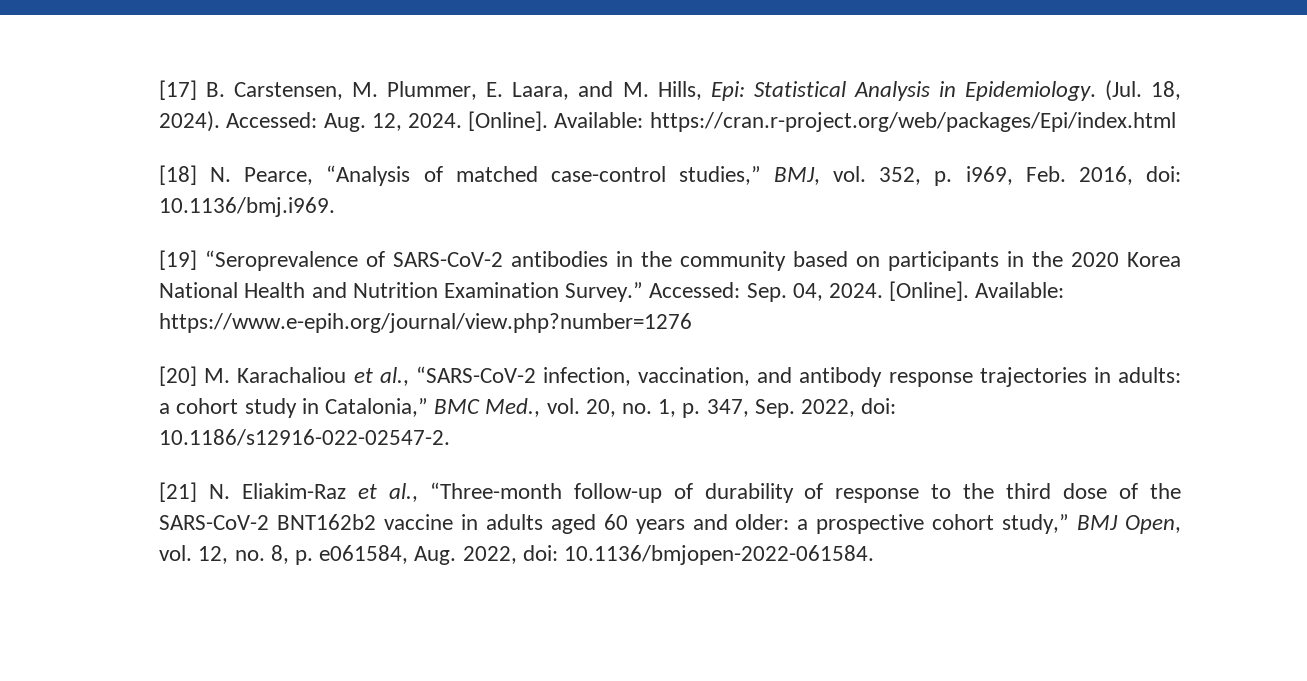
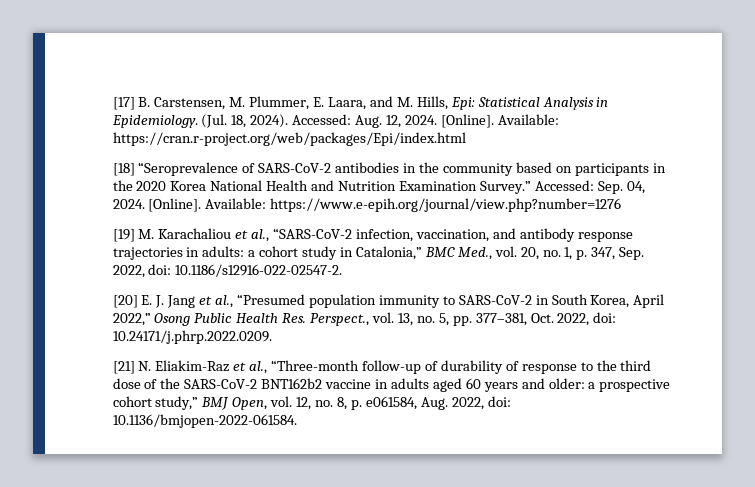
[210,165,1182,186] [159,197,336,217] [159,250,198,270] N. Pearce, “Analysis of matched case-control studies,” BMJ, vol. 352, p. i969, Feb. 2016, doi: 10.1136/bmj.i969. // [19] -> (135, 169) none
[159,366,198,386] [20] -> [112,229,135,242] [19]
(451, 437) none -> [112,294,665,308] [112,312,617,326] [112,330,272,344] // [20] E. J. Jang et al., “Presumed population immunity to SARS-CoV-2 in South Korea, April 2022,” Osong Public Health Res. Perspect., vol. 13, no. 5, pp. 377–381, Oct. 2022, doi: 10.24171/j.phrp.2022.0209.

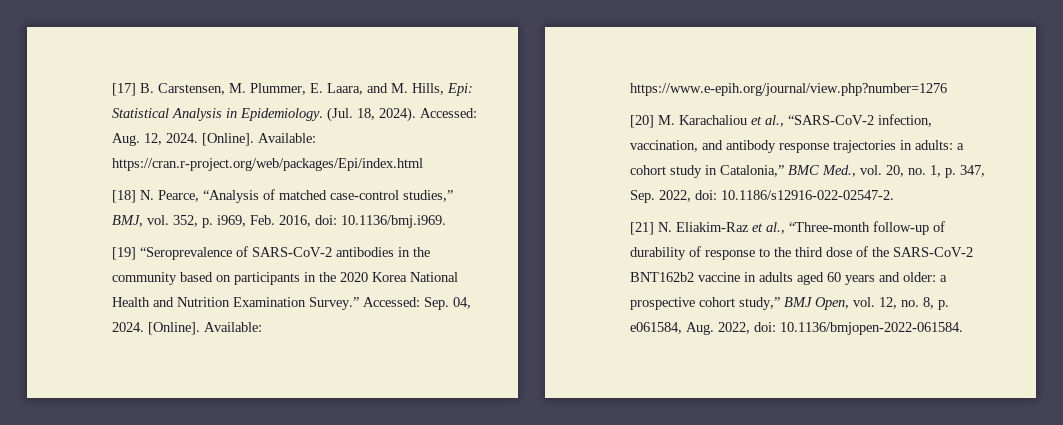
(135, 169) none -> [139,189,453,203] [111,215,446,228] [111,247,136,260] N. Pearce, “Analysis of matched case-control studies,” BMJ, vol. 352, p. i969, Feb. 2016, doi: 10.1136/bmj.i969. // [19]
[112,229,135,242] [19] -> [629,115,654,128] [20]
[112,294,665,308] [112,312,617,326] [112,330,272,344] // [20] E. J. Jang et al., “Presumed population immunity to SARS-CoV-2 in South Korea, April 2022,” Osong Public Health Res. Perspect., vol. 13, no. 5, pp. 377–381, Oct. 2022, doi: 10.24171/j.phrp.2022.0209. -> (894, 195) none

